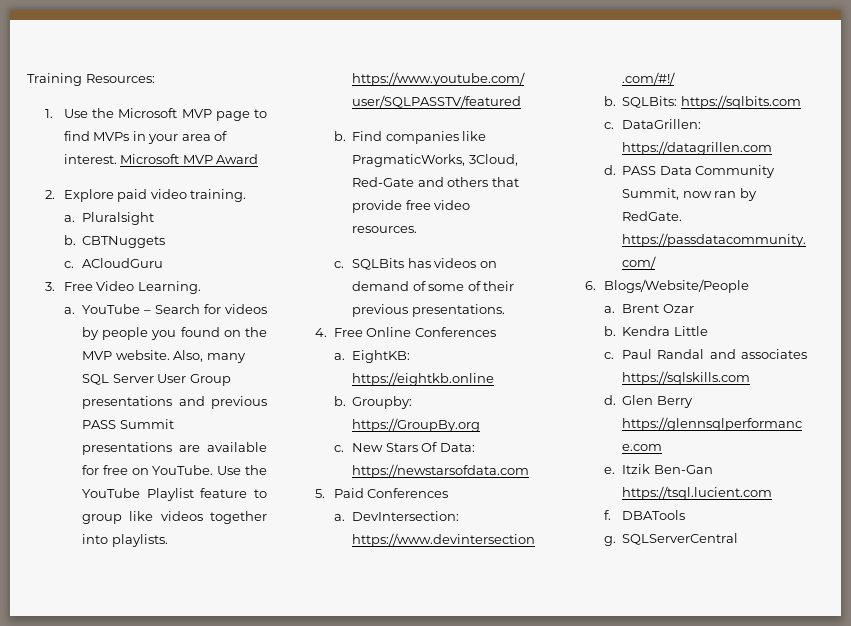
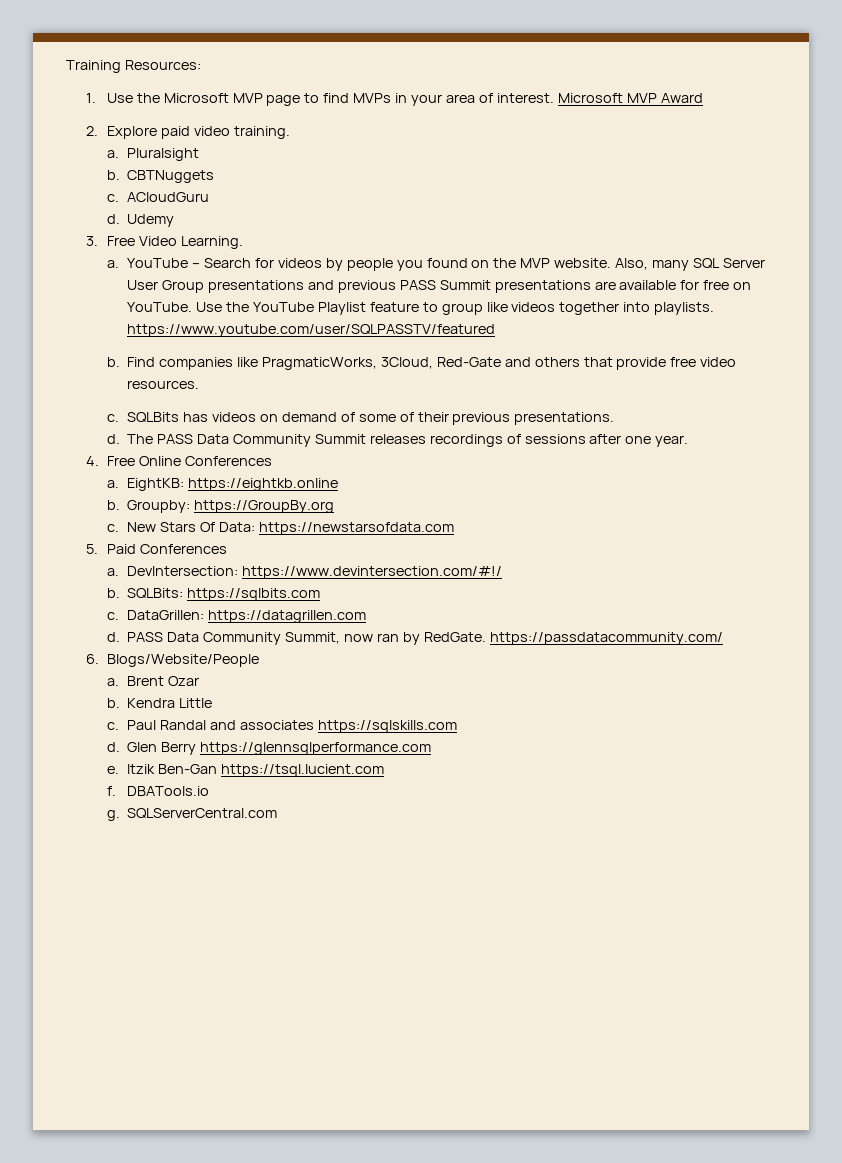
(164, 263) none -> [106,214,175,227] // d. Udemy
(505, 310) none -> [106,434,689,447] // d. The PASS Data Community Summit releases recordings of sessions after one year.
[622,510,686,520] DBATools -> [127,786,210,796] DBATools.io
[622,533,739,545] SQLServerCentral -> [127,808,278,818] SQLServerCentral.com

